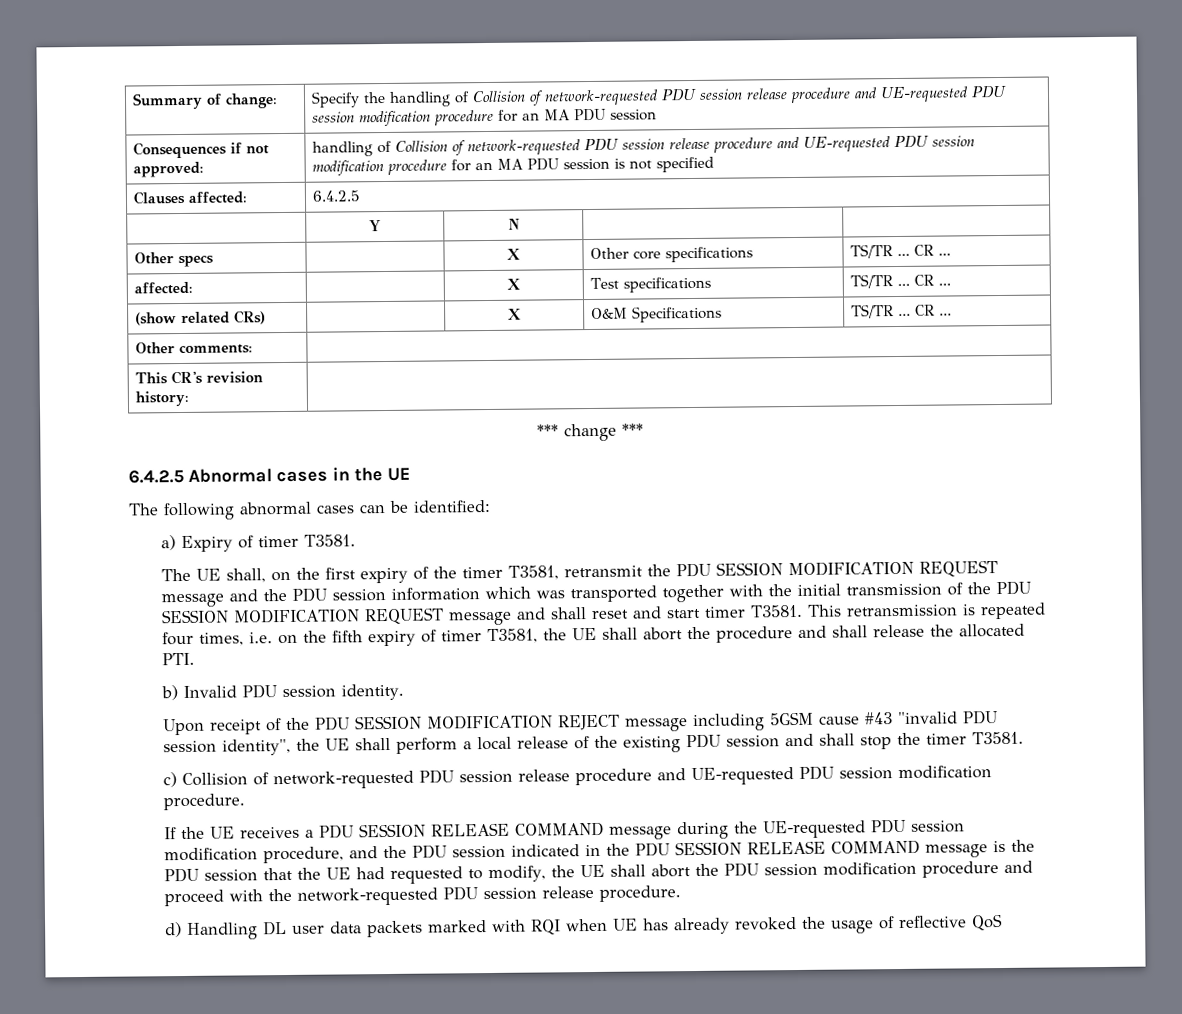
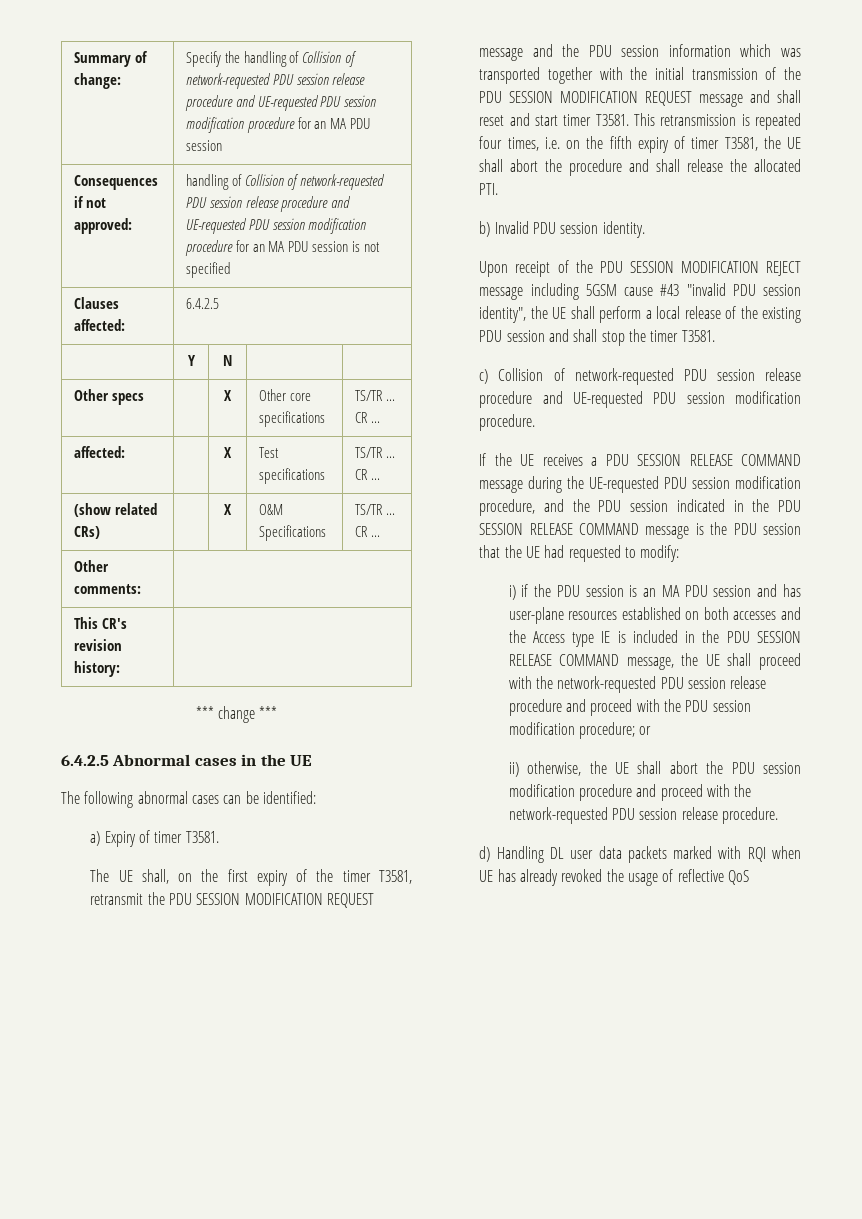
[487,865,546,883] modify, -> [640,545,680,562] [508,584,801,600] [508,607,801,624] [508,630,801,647] [508,653,801,670] [508,676,767,693] [508,699,751,716] [508,722,652,739] [508,761,582,777] modify: // i) if the PDU session is an MA PDU session and has user-plane resources established on both accesses and the Access type IE is included in the PDU SESSION RELEASE COMMAND message, the UE shall proceed with the network-requested PDU session release procedure and proceed with the PDU session modification procedure; or // ii) otherwise,

